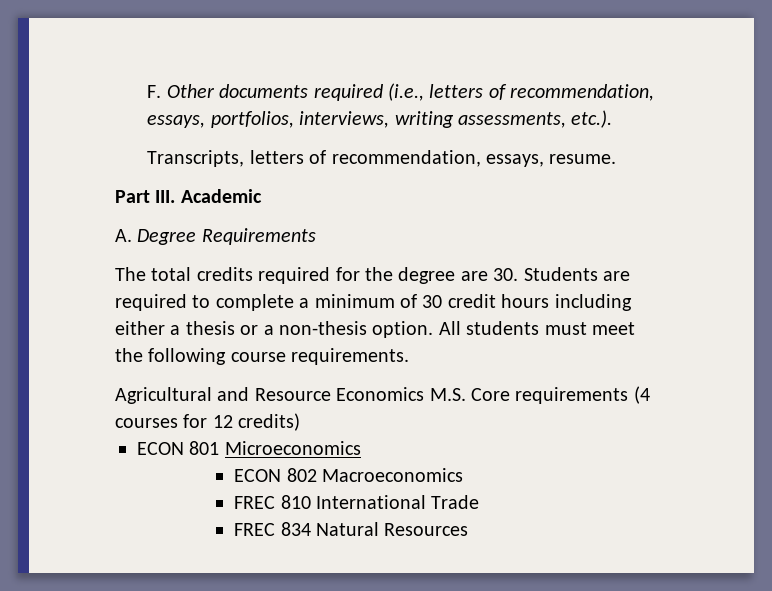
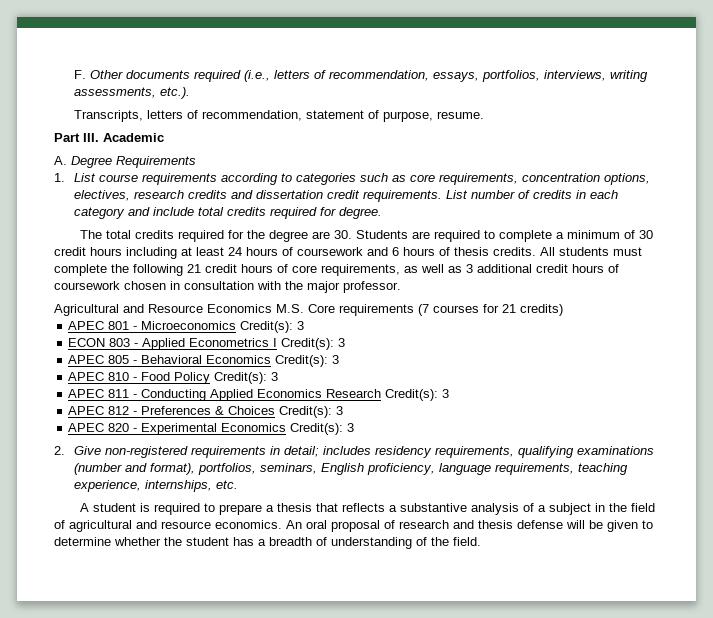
[485,154,544,167] essays, -> [305,110,433,122] statement of purpose,
(316, 236) none -> [54,173,650,185] [73,190,618,202] [73,207,382,219] // 1. List course requirements according to categories such as core requirements, concentration options, electives, research credits and dissertation credit requirements. List number of credits in each category and include total credits required for degree.
[115,321,434,338] either a thesis or a non-thesis option. -> [181,247,536,256] at least 24 hours of coursework and 6 hours of thesis credits.
[592,322,635,335] meet -> [54,264,107,276] complete
[230,348,410,365] course requirements. -> [187,264,619,276] [54,281,401,293] 21 credit hours of core requirements, as well as 3 additional credit hours of coursework chosen in consultation with the major professor.
[633,386,650,404] (4 -> [418,304,429,316] (7
[212,415,233,428] 12 -> [502,304,516,313] 21
[137,441,220,455] ECON 801 -> [68,321,138,330] APEC 801 -
[234,468,463,482] [234,495,480,509] [234,522,469,536] // ECON 802 Macroeconomics // FREC 810 International Trade // FREC 834 Natural Resources -> [240,321,305,333] [68,338,346,350] [68,355,340,367] [68,372,279,384] [68,389,450,401] [68,406,344,418] [68,423,355,435] [54,446,654,458] [73,463,628,475] [73,480,238,492] [79,503,655,515] [54,520,653,532] [54,537,481,549] Credit(s): 3 // ECON 803 - Applied Econometrics I Credit(s): 3 // APEC 805 - Behavioral Economics Credit(s): 3 // APEC 810 - Food Policy Credit(s): 3 // APEC 811 - Conducting Applied Economics Research Credit(s): 3 // APEC 812 - Preferences & Choices Credit(s): 3 // APEC 820 - Experimental Economics Credit(s): 3 // 2. Give non-registered requirements in detail; includes residency requirements, qualifying examinations (number and format), portfolios, seminars, English proficiency, language requirements, teaching experience, internships, etc. // A student is required to prepare a thesis that reflects a substantive analysis of a subject in the field of agricultural and resource economics. An oral proposal of research and thesis defense will be given to determine whether the student has a breadth of understanding of the field.

